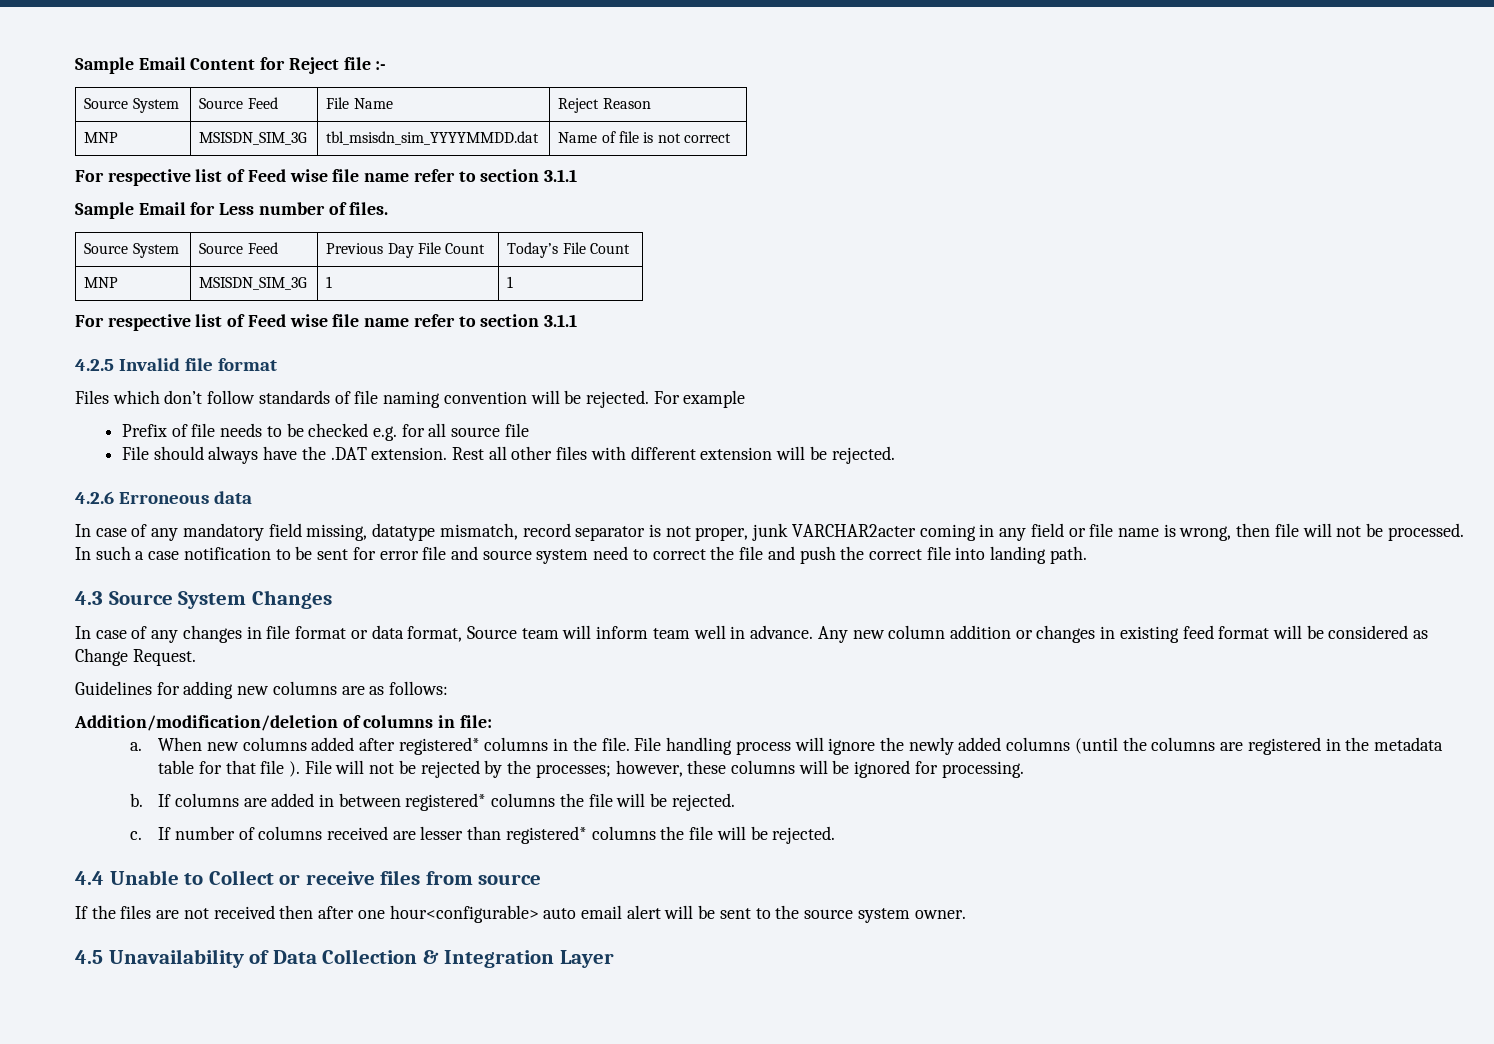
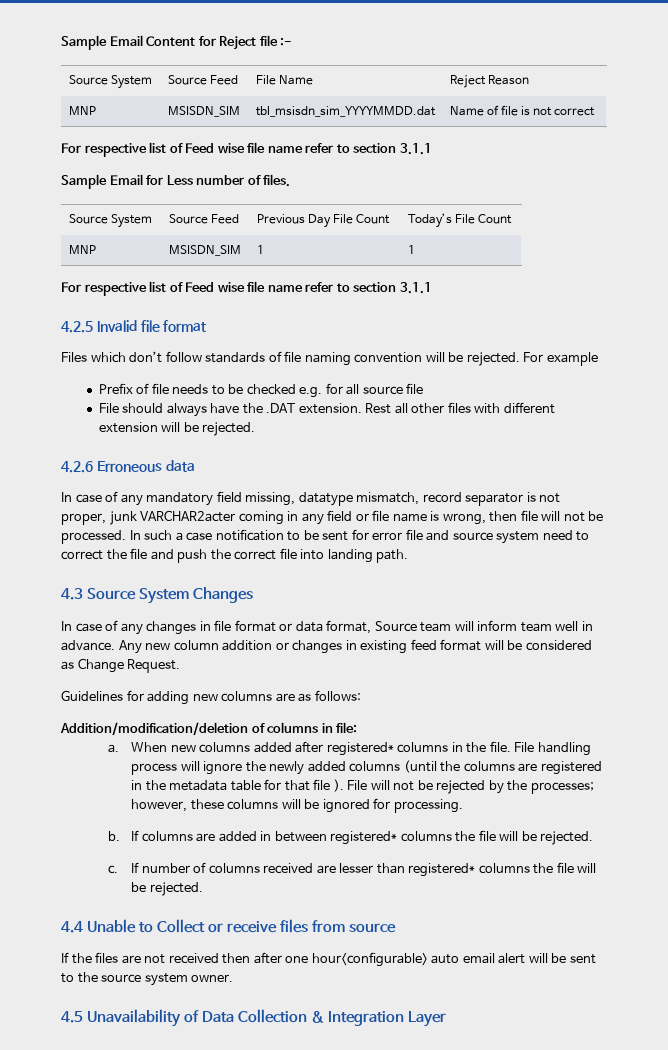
[199,132,308,145] MSISDN_SIM_3G -> [167,106,240,117] MSISDN_SIM
[199,277,308,290] MSISDN_SIM_3G -> [168,245,241,256] MSISDN_SIM

